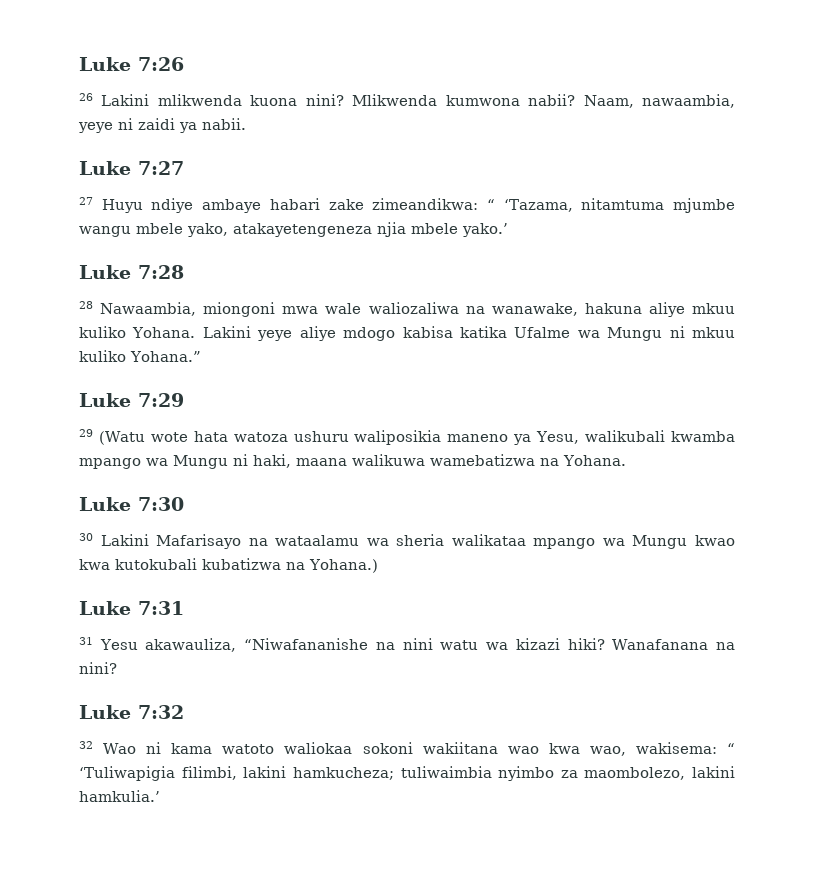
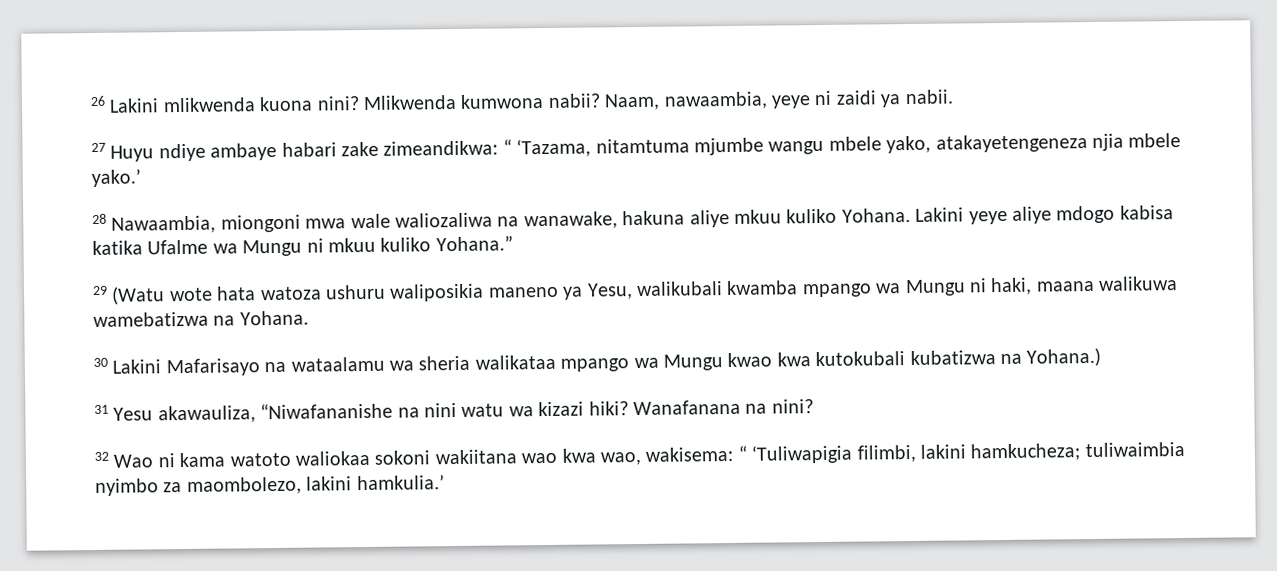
[79,57,184,71] Luke 7:26 // -> (90, 101) none
[79,161,184,175] // Luke 7:27 -> (954, 97) none
[79,265,184,279] // Luke 7:28 -> (141, 178) none
[79,393,184,407] // Luke 7:29 -> (513, 243) none
[79,497,184,511] // Luke 7:30 -> (309, 318) none
[79,601,184,615] // Luke 7:31 -> (1102, 357) none
[79,705,184,719] // Luke 7:32 -> (814, 406) none

